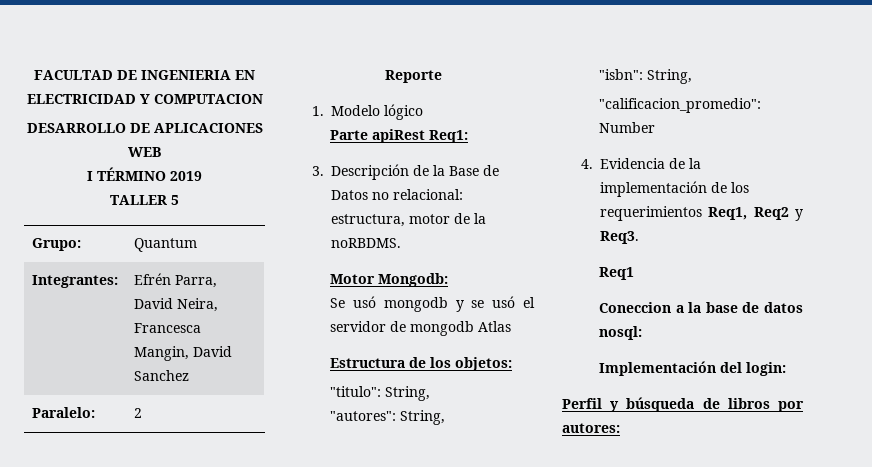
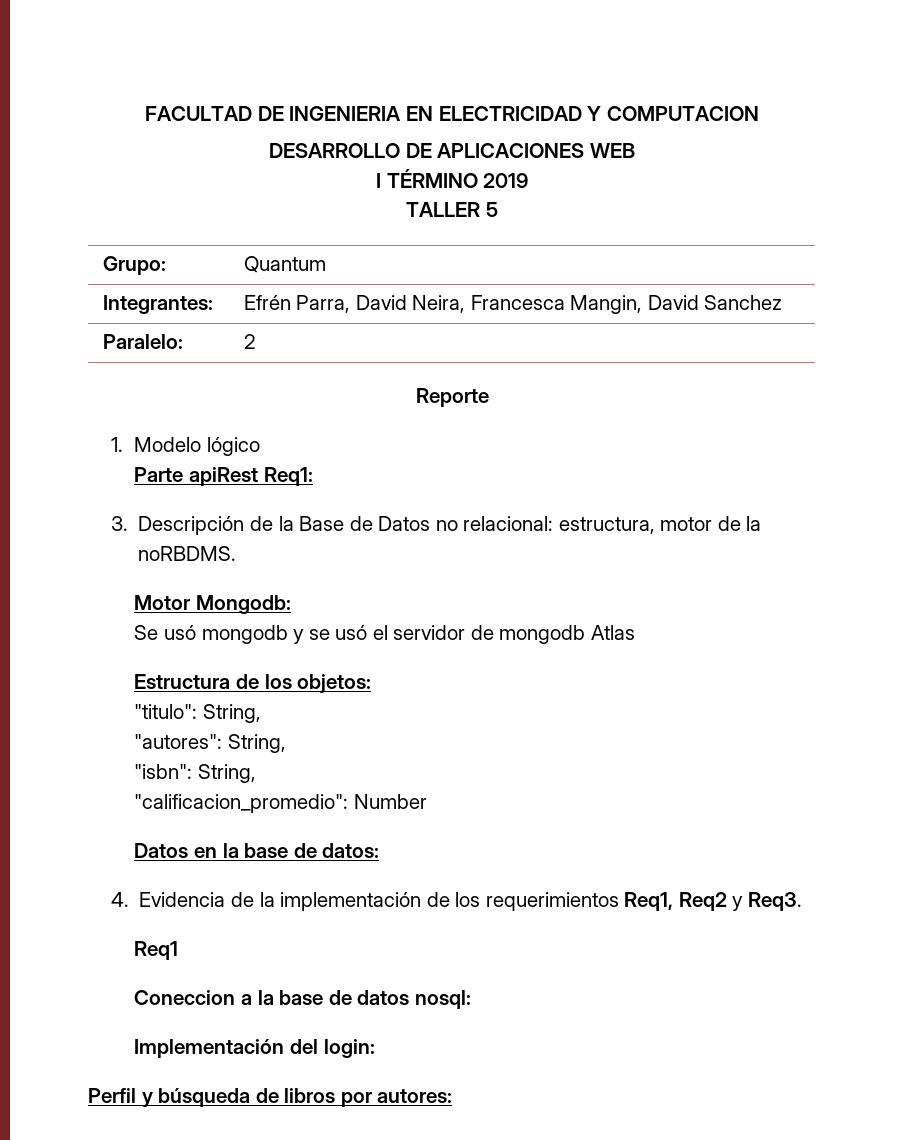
(656, 127) none -> [134,843,380,858] // Datos en la base de datos:

